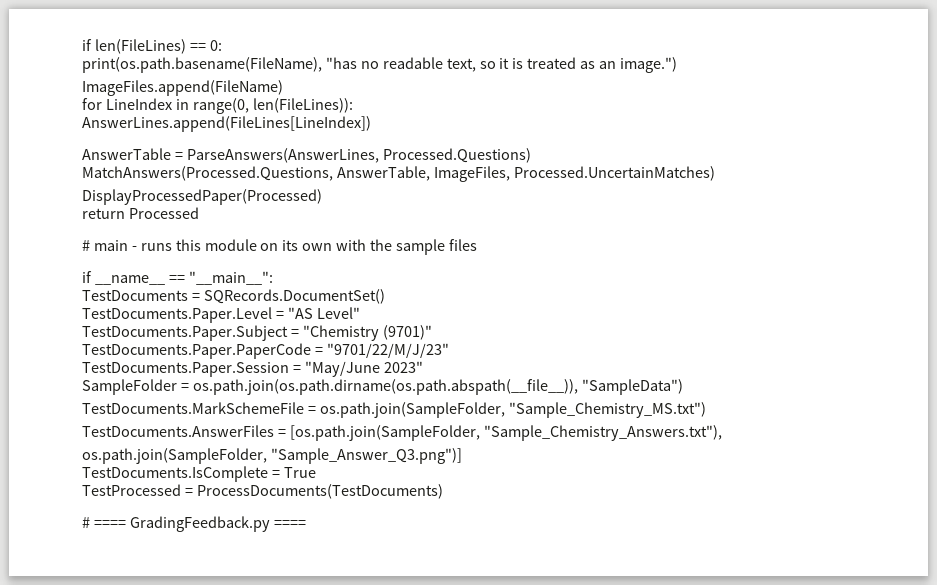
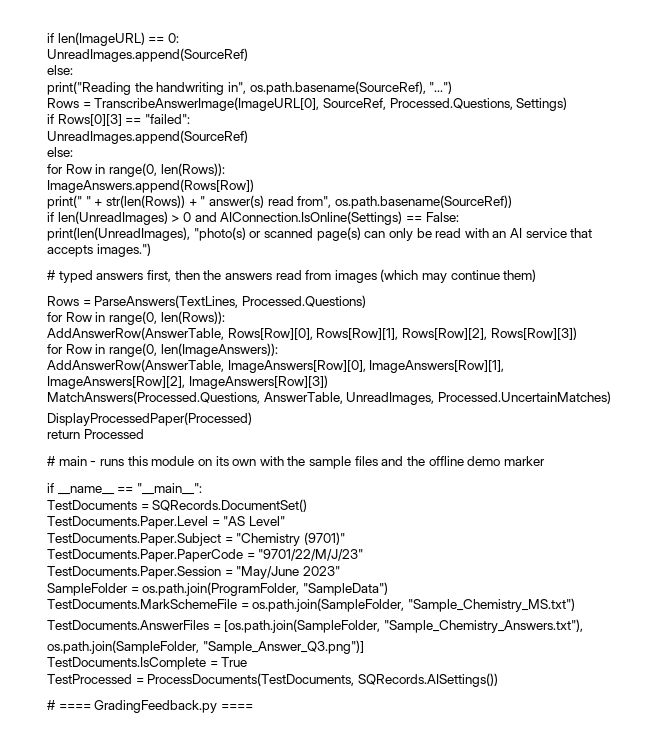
[82,39,186,54] if len(FileLines) -> [47,32,145,46] if len(ImageURL)
[82,57,678,73] [82,80,283,96] [82,98,353,114] [82,116,371,132] [82,148,531,163] print(os.path.basename(FileName), "has no readable text, so it is treated as an image.") // ImageFiles.append(FileName) // for LineIndex in range(0, len(FileLines)): // AnswerLines.append(FileLines[LineIndex]) // AnswerTable = ParseAnswers(AnswerLines, Processed.Questions) -> [47,48,248,62] [47,65,73,75] [47,81,453,95] [47,97,568,111] [47,114,190,126] [47,130,248,144] [47,147,73,157] [47,163,225,177] [47,179,254,193] [47,195,512,209] [47,211,459,225] [47,227,593,241] [47,243,151,257] [47,269,537,283] [47,295,366,308] [47,311,225,325] [47,327,577,340] [47,343,278,357] [47,359,505,373] [47,375,328,389] UnreadImages.append(SourceRef) // else: // print("Reading the handwriting in", os.path.basename(SourceRef), "...") // Rows = TranscribeAnswerImage(ImageURL[0], SourceRef, Processed.Questions, Settings) // if Rows[0][3] == "failed": // UnreadImages.append(SourceRef) // else: // for Row in range(0, len(Rows)): // ImageAnswers.append(Rows[Row]) // print(" " + str(len(Rows)) + " answer(s) read from", os.path.basename(SourceRef)) // if len(UnreadImages) > 0 and AIConnection.IsOnline(Settings) == False: // print(len(UnreadImages), "photo(s) or scanned page(s) can only be read with an AI service that accepts images.") // # typed answers first, then the answers read from images (which may continue them) // Rows = ParseAnswers(TextLines, Processed.Questions) // for Row in range(0, len(Rows)): // AddAnswerRow(AnswerTable, Rows[Row][0], Rows[Row][1], Rows[Row][2], Rows[Row][3]) // for Row in range(0, len(ImageAnswers)): // AddAnswerRow(AnswerTable, ImageAnswers[Row][0], ImageAnswers[Row][1], ImageAnswers[Row][2], ImageAnswers[Row][3])
[433,166,510,182] ImageFiles, -> [346,392,435,405] UnreadImages,
(477, 245) none -> [381,456,545,466] and the offline demo marker
[192,379,578,395] os.path.join(os.path.dirname(os.path.abspath(__file__)), -> [142,582,300,596] os.path.join(ProgramFolder,
[196,484,443,499] ProcessDocuments(TestDocuments) -> [147,673,498,687] ProcessDocuments(TestDocuments, SQRecords.AISettings())

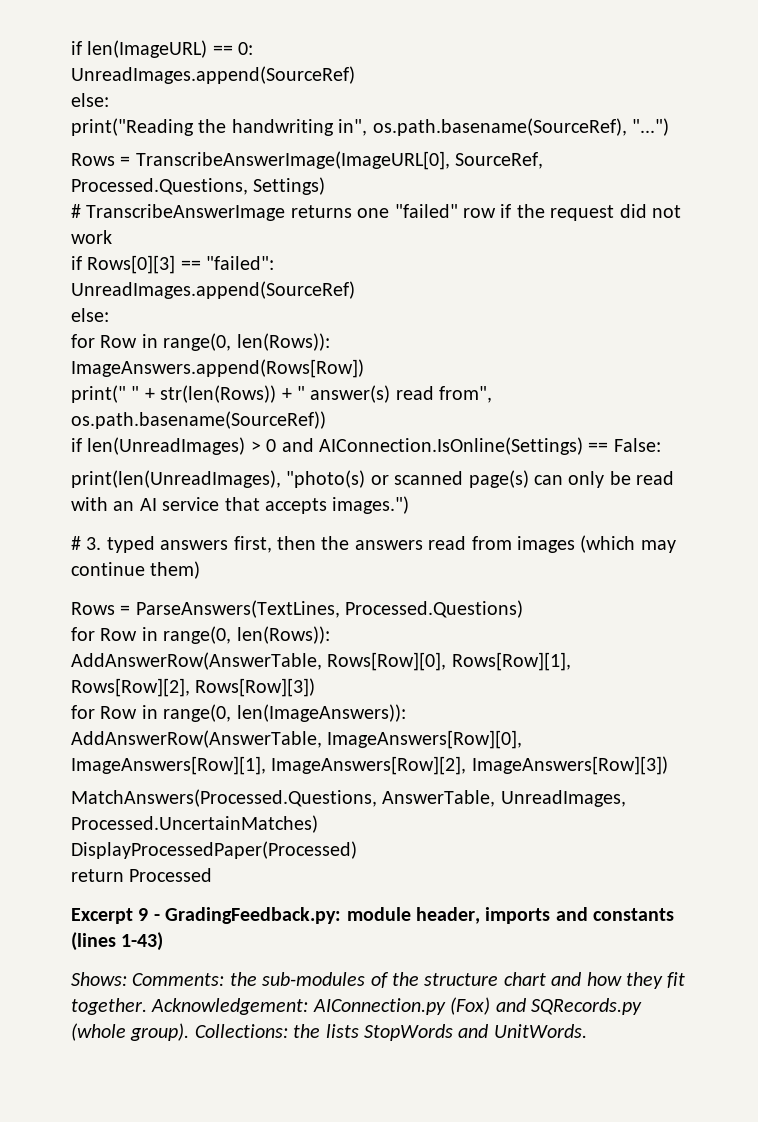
(568, 104) none -> [71,204,681,221] [71,230,112,244] // # TranscribeAnswerImage returns one "failed" row if the request did not work
(56, 275) none -> [86,537,102,550] 3.
[47,456,545,469] [47,483,202,495] [47,499,308,512] [47,516,285,529] [47,532,345,546] [47,549,364,562] [47,566,340,579] [47,582,388,596] [47,598,575,612] [47,619,583,633] [47,640,364,654] [47,657,248,670] [47,673,498,687] [47,700,253,713] # main - runs this module on its own with the sample files and the offline demo marker // if __name__ == "__main__": // TestDocuments = SQRecords.DocumentSet() // TestDocuments.Paper.Level = "AS Level" // TestDocuments.Paper.Subject = "Chemistry (9701)" // TestDocuments.Paper.PaperCode = "9701/22/M/J/23" // TestDocuments.Paper.Session = "May/June 2023" // SampleFolder = os.path.join(ProgramFolder, "SampleData") // TestDocuments.MarkSchemeFile = os.path.join(SampleFolder, "Sample_Chemistry_MS.txt") // TestDocuments.AnswerFiles = [os.path.join(SampleFolder, "Sample_Chemistry_Answers.txt"), // os.path.join(SampleFolder, "Sample_Answer_Q3.png")] // TestDocuments.IsComplete = True // TestProcessed = ProcessDocuments(TestDocuments, SQRecords.AISettings()) // # ==== GradingFeedback.py ==== -> [71,907,675,924] [71,932,164,951] [71,972,686,989] [71,997,642,1015] [71,1023,587,1041] Excerpt 9 - GradingFeedback.py: module header, imports and constants (lines 1-43) // Shows: Comments: the sub-modules of the structure chart and how they fit together. Acknowledgement: AIConnection.py (Fox) and SQRecords.py (whole group). Collections: the lists StopWords and UnitWords.

